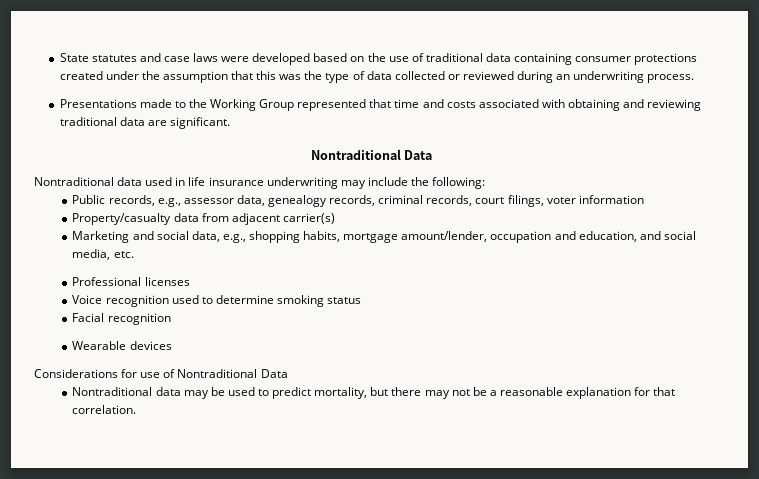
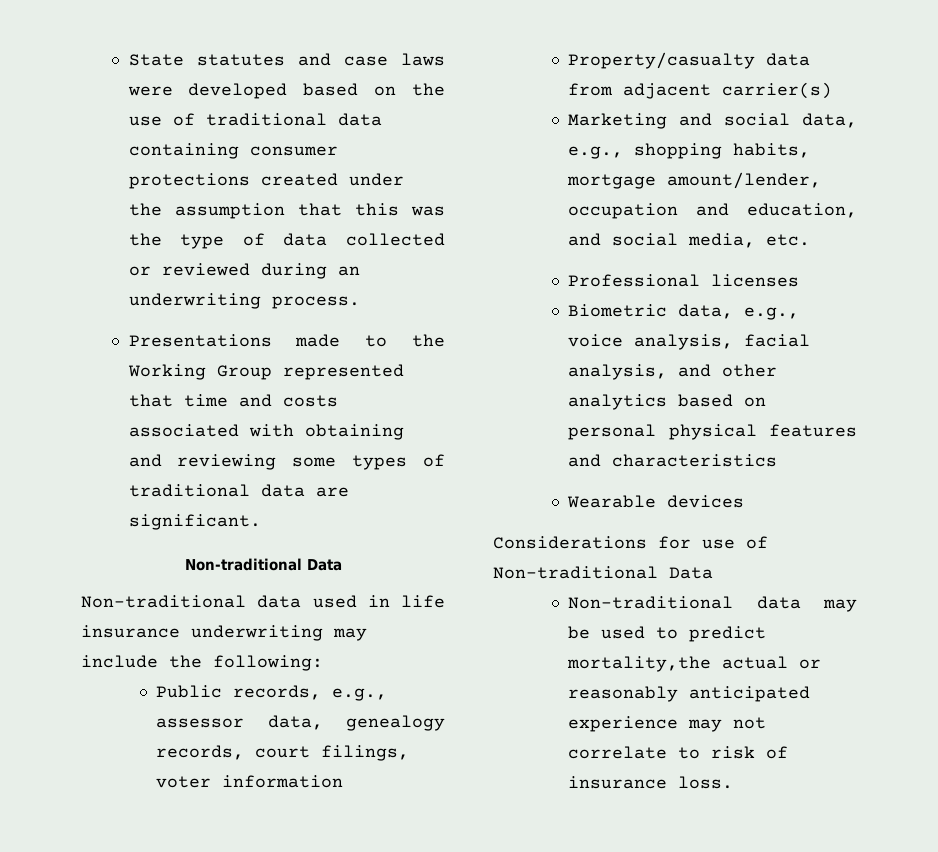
(702, 105) none -> [292,454,445,470] some types of
[310,149,433,160] [34,177,114,186] Nontraditional Data // Nontraditional -> [184,558,342,571] [81,595,246,608] Non-traditional Data // Non-traditional
[378,195,473,206] criminal records, -> (245, 752) none
[72,295,362,307] [72,313,171,325] Voice recognition used to determine smoking status // Facial recognition -> [568,304,800,320] [568,334,811,350] [568,364,778,380] [568,394,767,410] [568,424,857,440] [568,454,778,467] Biometric data, e.g., voice analysis, facial analysis, and other analytics based on personal physical features and characteristics
[177,369,288,378] [72,387,153,396] Nontraditional Data // Nontraditional -> [493,566,713,579] [568,596,734,609] Non-traditional Data // Non-traditional
[314,387,676,399] [72,405,137,414] mortality, but there may not be a reasonable explanation for that correlation. -> [567,656,822,672] [568,686,811,702] [568,716,767,732] [568,746,789,759] [568,776,734,789] mortality,the actual or reasonably anticipated experience may not correlate to risk of insurance loss.

